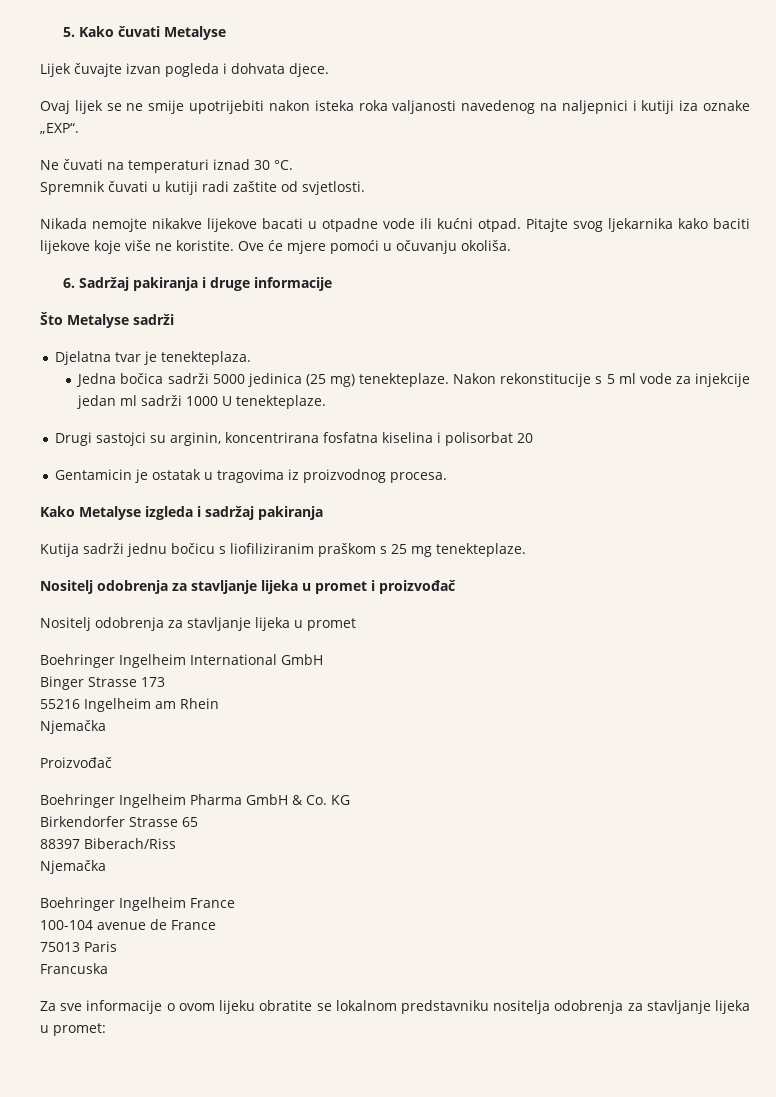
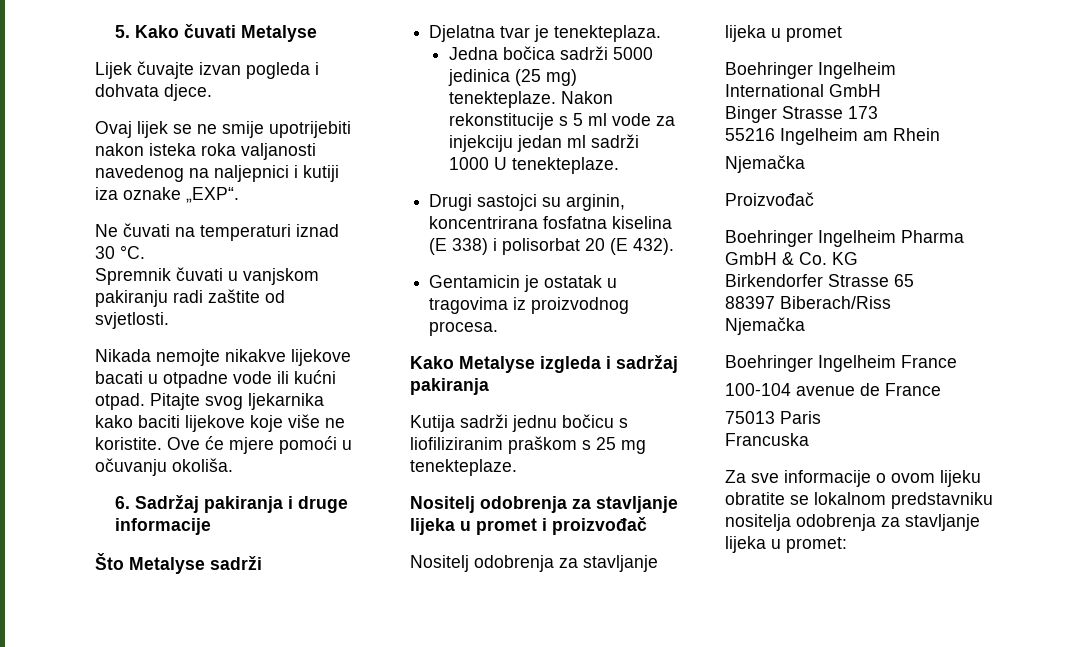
[165,181,198,195] kutiji -> [243,268,319,285] [95,290,168,307] vanjskom pakiranju
[694,373,750,387] injekcije -> [449,135,514,152] injekciju
(434, 437) none -> [429,238,489,255] (E 338)
(534, 438) none -> [610,238,675,255] (E 432).

